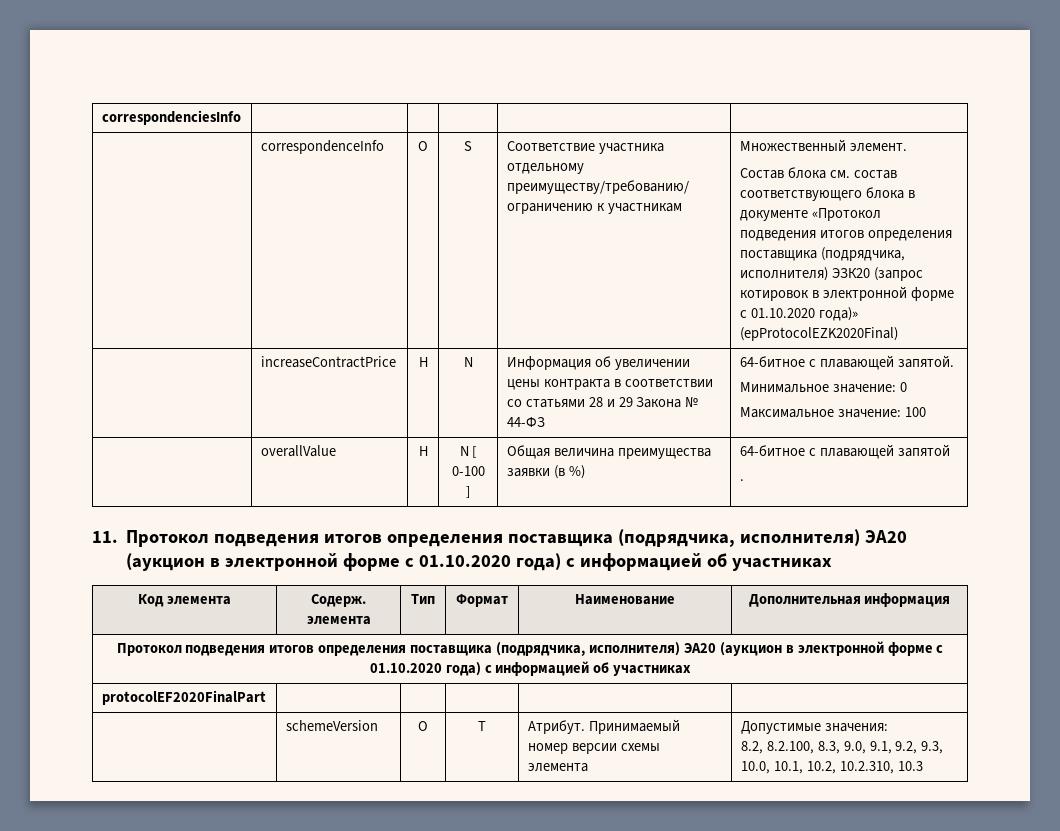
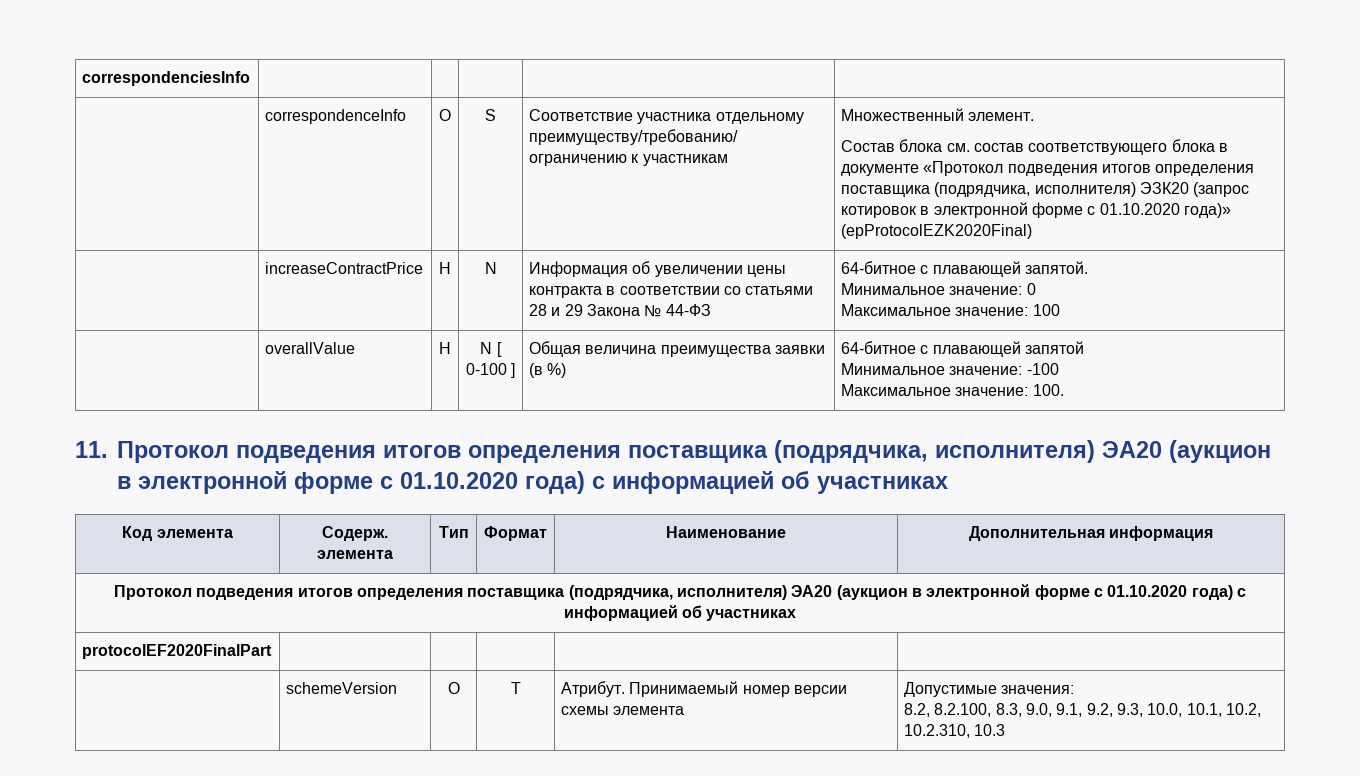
[739,479,744,481] . -> [841,363,1059,375] [841,384,1064,396] Минимальное значение: -100 // Максимальное значение: 100.

